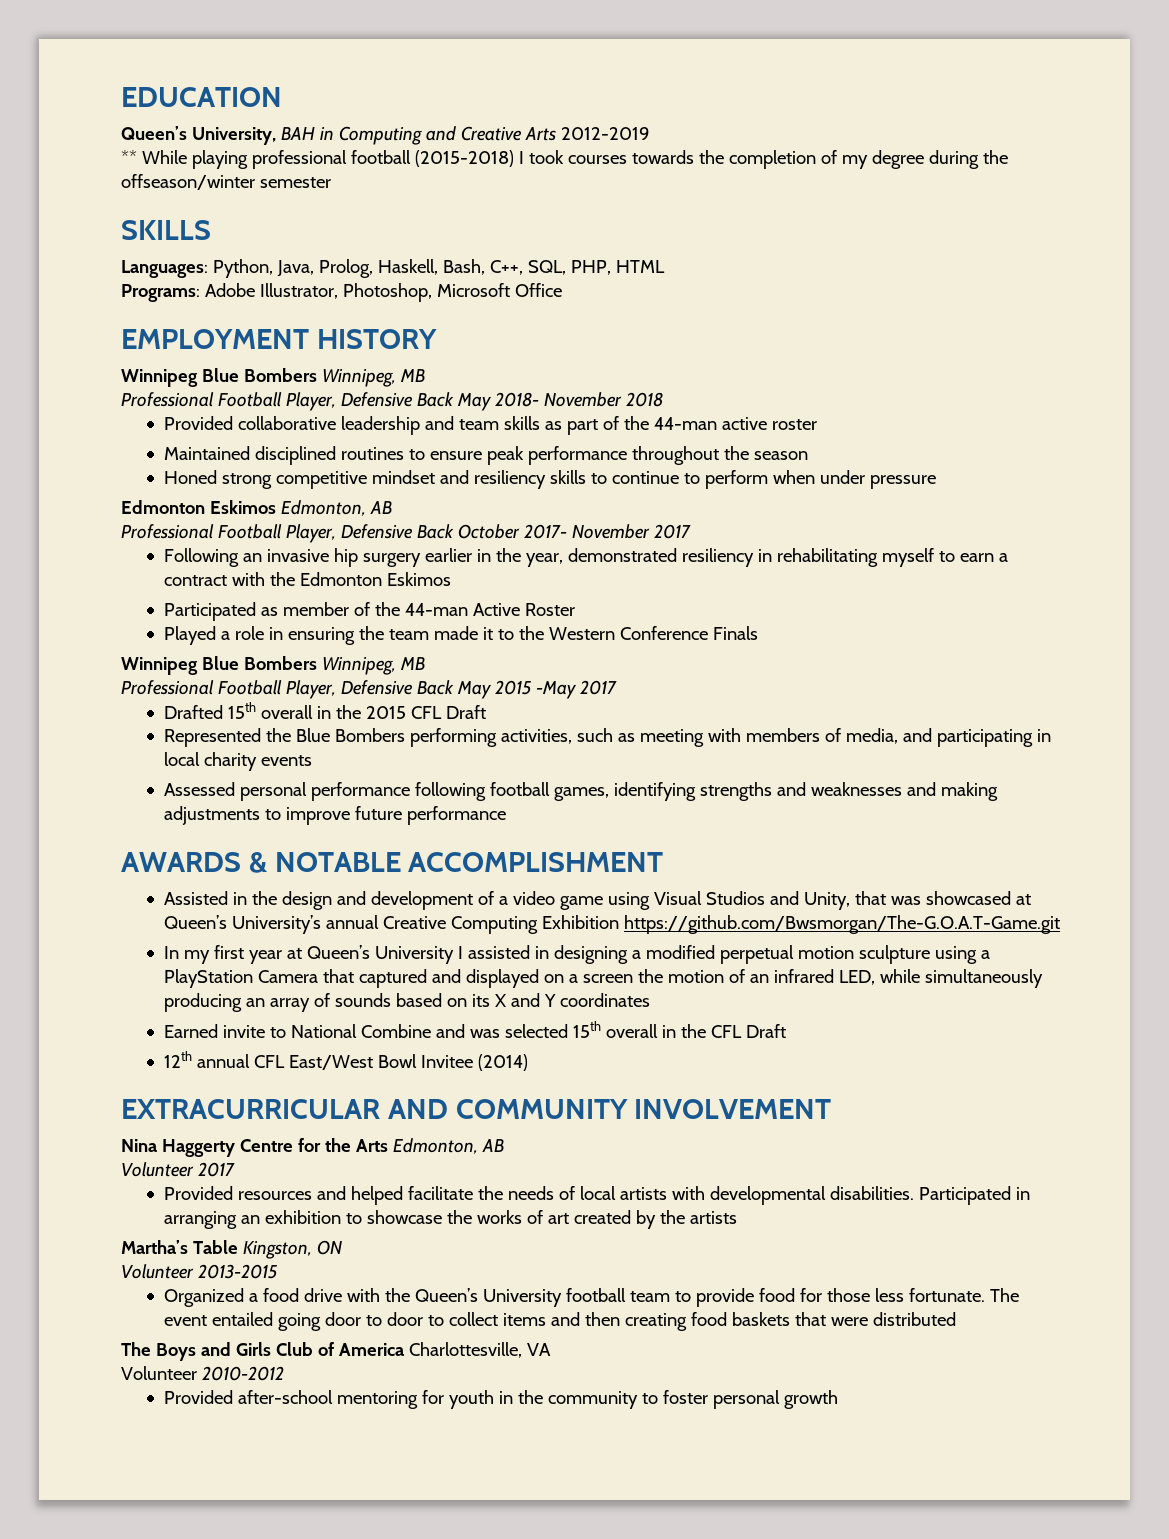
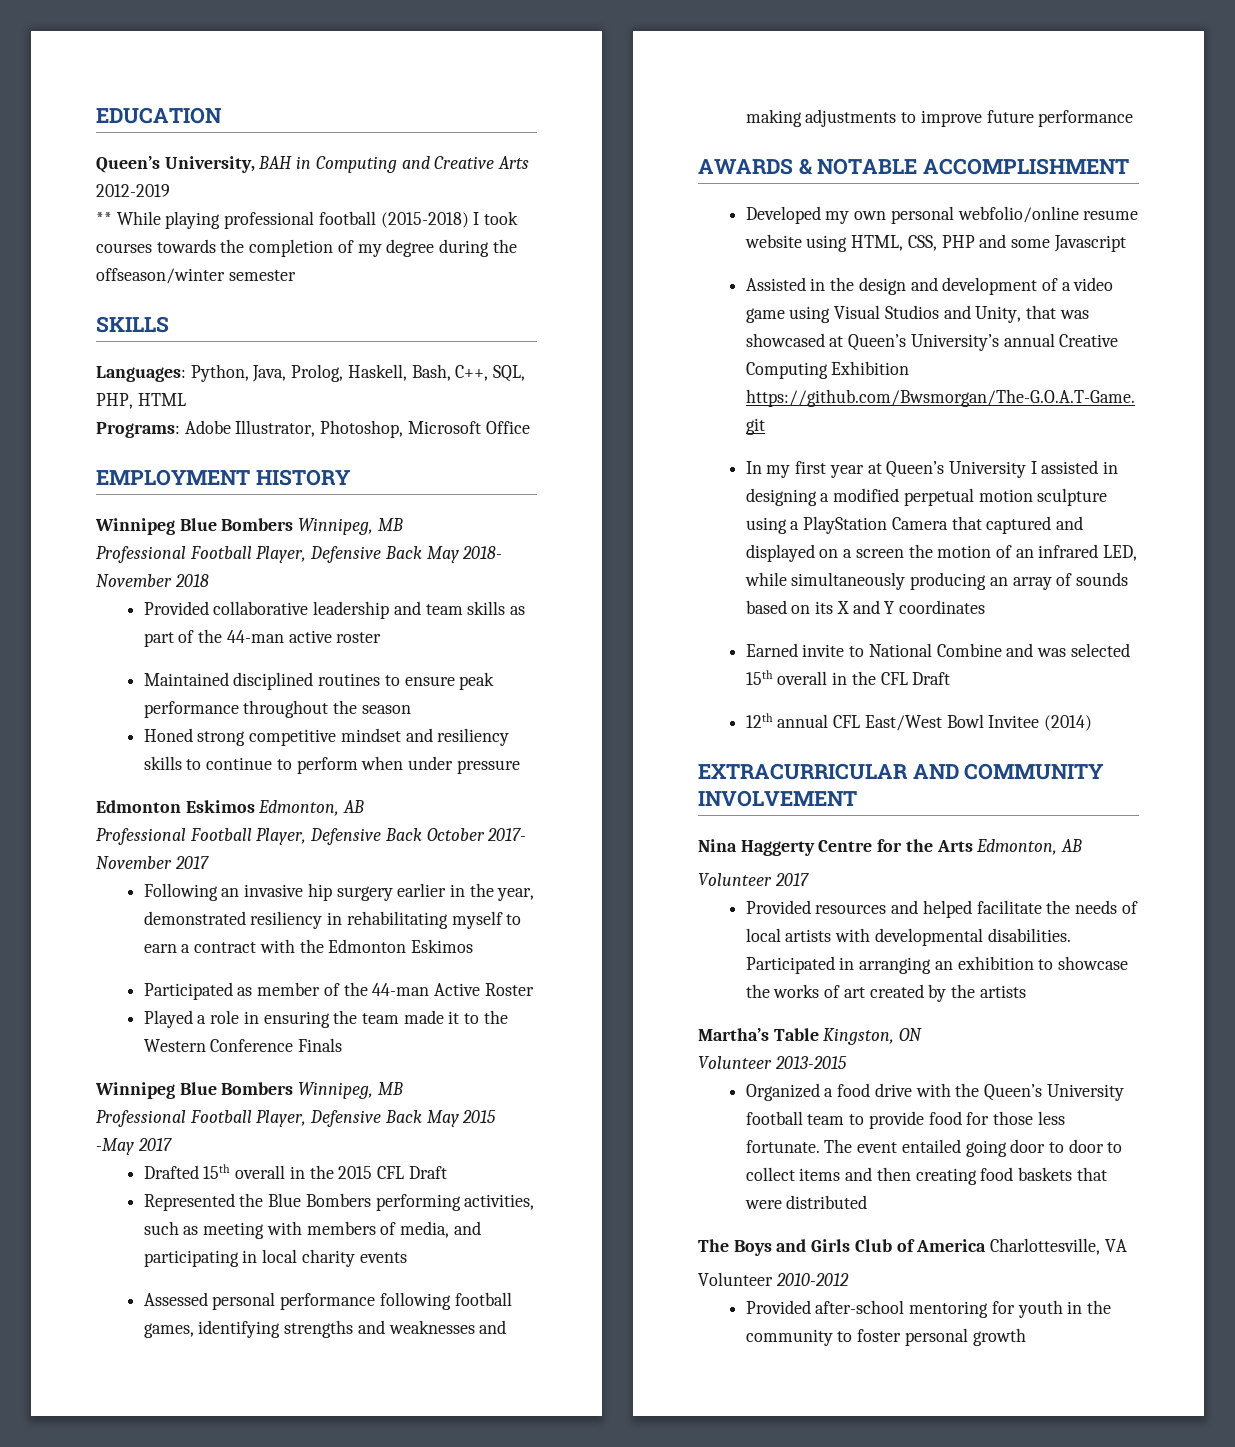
(664, 862) none -> [745,206,1139,224] [744,234,1126,252] // Developed my own personal webfolio/online resume website using HTML, CSS, PHP and some Javascript

